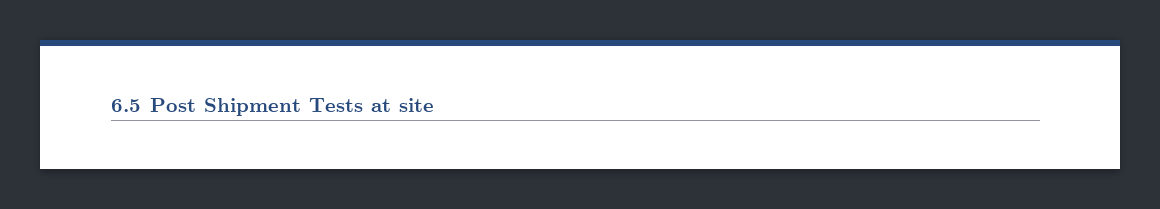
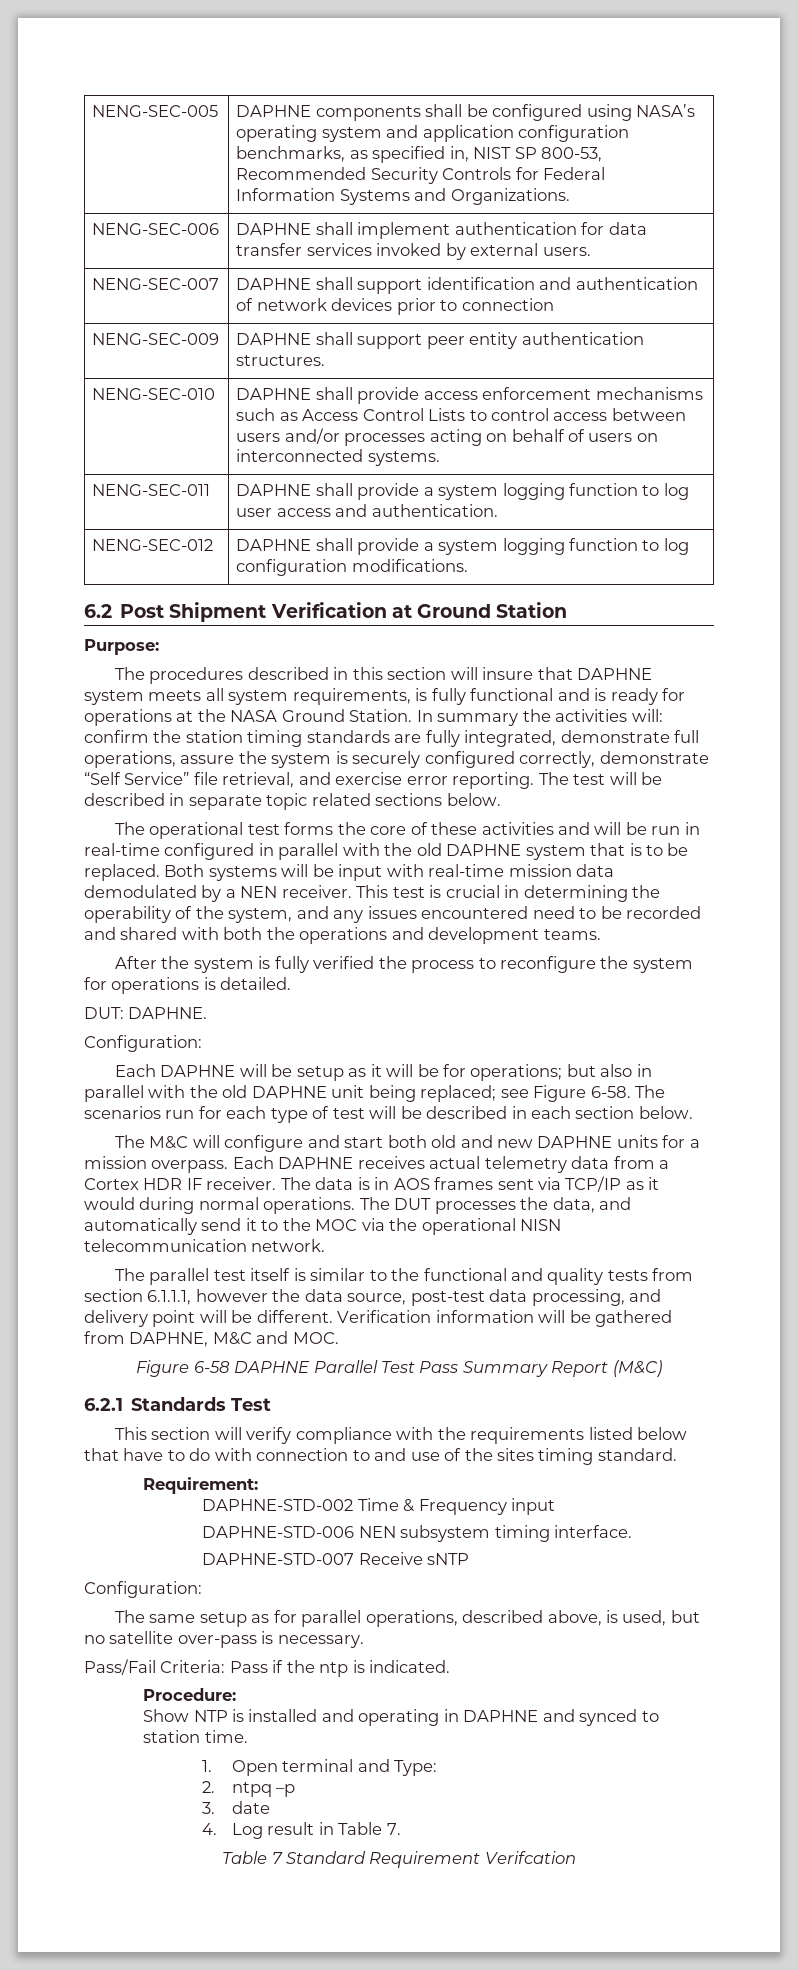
[111,98,434,116] 6.5 Post Shipment Tests at site -> [92,105,219,117] [236,104,695,121] [236,125,630,142] [236,146,602,163] [236,167,606,184] [236,188,570,205] [92,223,220,235] [236,222,647,239] [236,243,591,260] [92,278,220,290] [236,277,698,294] [236,298,554,315] [92,333,220,345] [236,332,644,349] [236,355,326,366] [92,388,216,400] [236,387,703,404] [236,408,686,421] [236,428,658,446] [236,449,440,466] [92,484,211,496] [236,483,689,500] [236,504,498,517] [92,539,214,551] [236,538,689,555] [236,559,468,576] [84,602,567,622] [84,639,159,655] [114,667,653,684] [84,688,686,705] [84,709,663,726] [84,730,700,747] [84,751,709,768] [84,772,663,789] [84,793,501,810] [114,822,700,839] [84,843,689,860] [84,864,615,881] [84,885,661,902] [84,906,702,923] [84,927,601,944] [114,956,693,973] [84,977,292,994] [84,1007,208,1019] [84,1035,202,1052] [114,1064,652,1081] [84,1085,666,1102] [84,1106,693,1123] [114,1135,700,1152] [84,1156,670,1173] [84,1176,660,1192] [84,1197,632,1214] [84,1218,562,1235] [84,1239,326,1252] [114,1268,694,1285] [84,1289,662,1306] [84,1310,673,1327] [84,1331,339,1347] [136,1360,662,1377] [84,1397,272,1411] [114,1427,688,1444] [84,1448,677,1465] [143,1477,259,1494] [202,1498,556,1515] [202,1525,633,1542] [202,1552,470,1565] [84,1581,202,1598] [114,1610,700,1627] [84,1631,364,1648] [84,1659,451,1677] [143,1688,237,1701] [143,1709,659,1726] [143,1730,248,1743] [202,1759,438,1776] [202,1781,296,1797] [202,1801,270,1814] [202,1822,401,1839] [222,1851,576,1868] NENG-SEC-005 | DAPHNE components shall be configured using NASA’s operating system and application configuration benchmarks, as specified in, NIST SP 800-53, Recommended Security Controls for Federal Information Systems and Organizations. // NENG-SEC-006 | DAPHNE shall implement authentication for data transfer services invoked by external users. // NENG-SEC-007 | DAPHNE shall support identification and authentication of network devices prior to connection // NENG-SEC-009 | DAPHNE shall support peer entity authentication structures. // NENG-SEC-010 | DAPHNE shall provide access enforcement mechanisms such as Access Control Lists to control access between users and/or processes acting on behalf of users on interconnected systems. // NENG-SEC-011 | DAPHNE shall provide a system logging function to log user access and authentication. // NENG-SEC-012 | DAPHNE shall provide a system logging function to log configuration modifications. // 6.2 Post Shipment Verification at Ground Station // Purpose: // The procedures described in this section will insure that DAPHNE system meets all system requirements, is fully functional and is ready for operations at the NASA Ground Station. In summary the activities will: confirm the station timing standards are fully integrated, demonstrate full operations, assure the system is securely configured correctly, demonstrate “Self Service” file retrieval, and exercise error reporting. The test will be described in separate topic related sections below. // The operational test forms the core of these activities and will be run in real-time configured in parallel with the old DAPHNE system that is to be replaced. Both systems will be input with real-time mission data demodulated by a NEN receiver. This test is crucial in determining the operability of the system, and any issues encountered need to be recorded and shared with both the operations and development teams. // After the system is fully verified the process to reconfigure the system for operations is detailed. // DUT: DAPHNE. // Configuration: // Each DAPHNE will be setup as it will be for operations; but also in parallel with the old DAPHNE unit being replaced; see Figure 6-58. The scenarios run for each type of test will be described in each section below. // The M&C will configure and start both old and new DAPHNE units for a mission overpass. Each DAPHNE receives actual telemetry data from a Cortex HDR IF receiver. The data is in AOS frames sent via TCP/IP as it would during normal operations. The DUT processes the data, and automatically send it to the MOC via the operational NISN telecommunication network. // The parallel test itself is similar to the functional and quality tests from section 6.1.1.1, however the data source, post-test data processing, and delivery point will be different. Verification information will be gathered from DAPHNE, M&C and MOC. // Figure 6-58 DAPHNE Parallel Test Pass Summary Report (M&C) // 6.2.1 Standards Test // This section will verify compliance with the requirements listed below that have to do with connection to and use of the sites timing standard. // Requirement: // DAPHNE-STD-002 Time & Frequency input // DAPHNE-STD-006 NEN subsystem timing interface. // DAPHNE-STD-007 Receive sNTP // Configuration: // The same setup as for parallel operations, described above, is used, but no satellite over-pass is necessary. // Pass/Fail Criteria: Pass if the ntp is indicated. // Procedure: // Show NTP is installed and operating in DAPHNE and synced to station time. // 1. Open terminal and Type: // 2. ntpq –p // 3. date // 4. Log result in Table 7. // Table 7 Standard Requirement Verifcation

